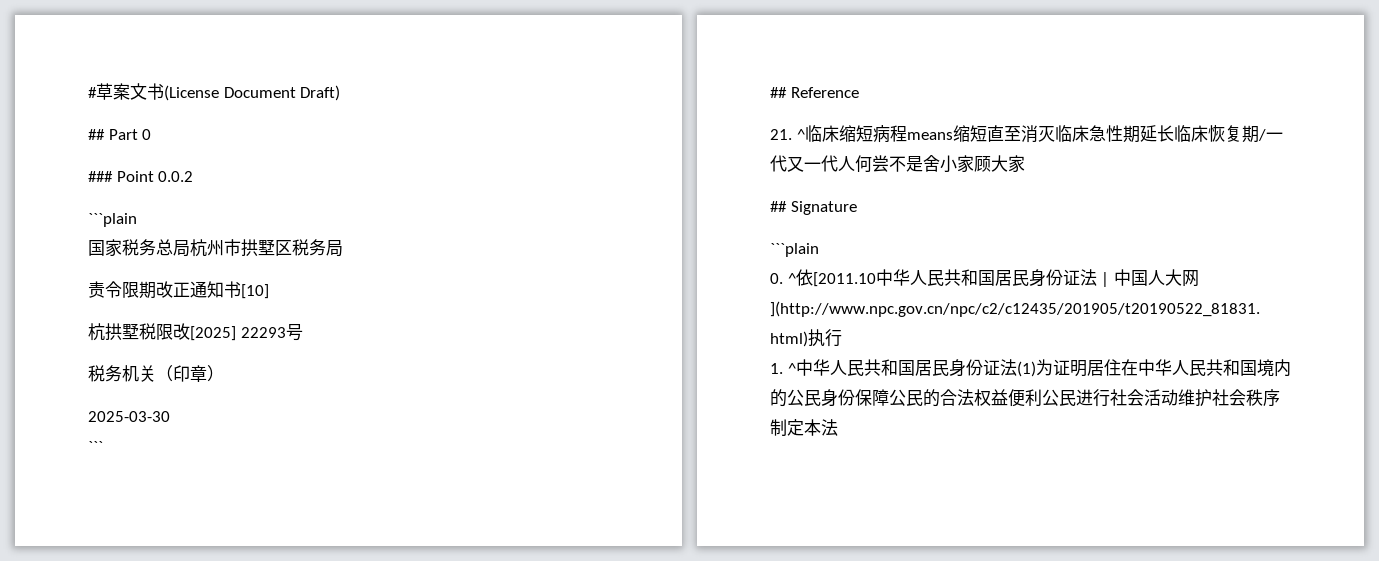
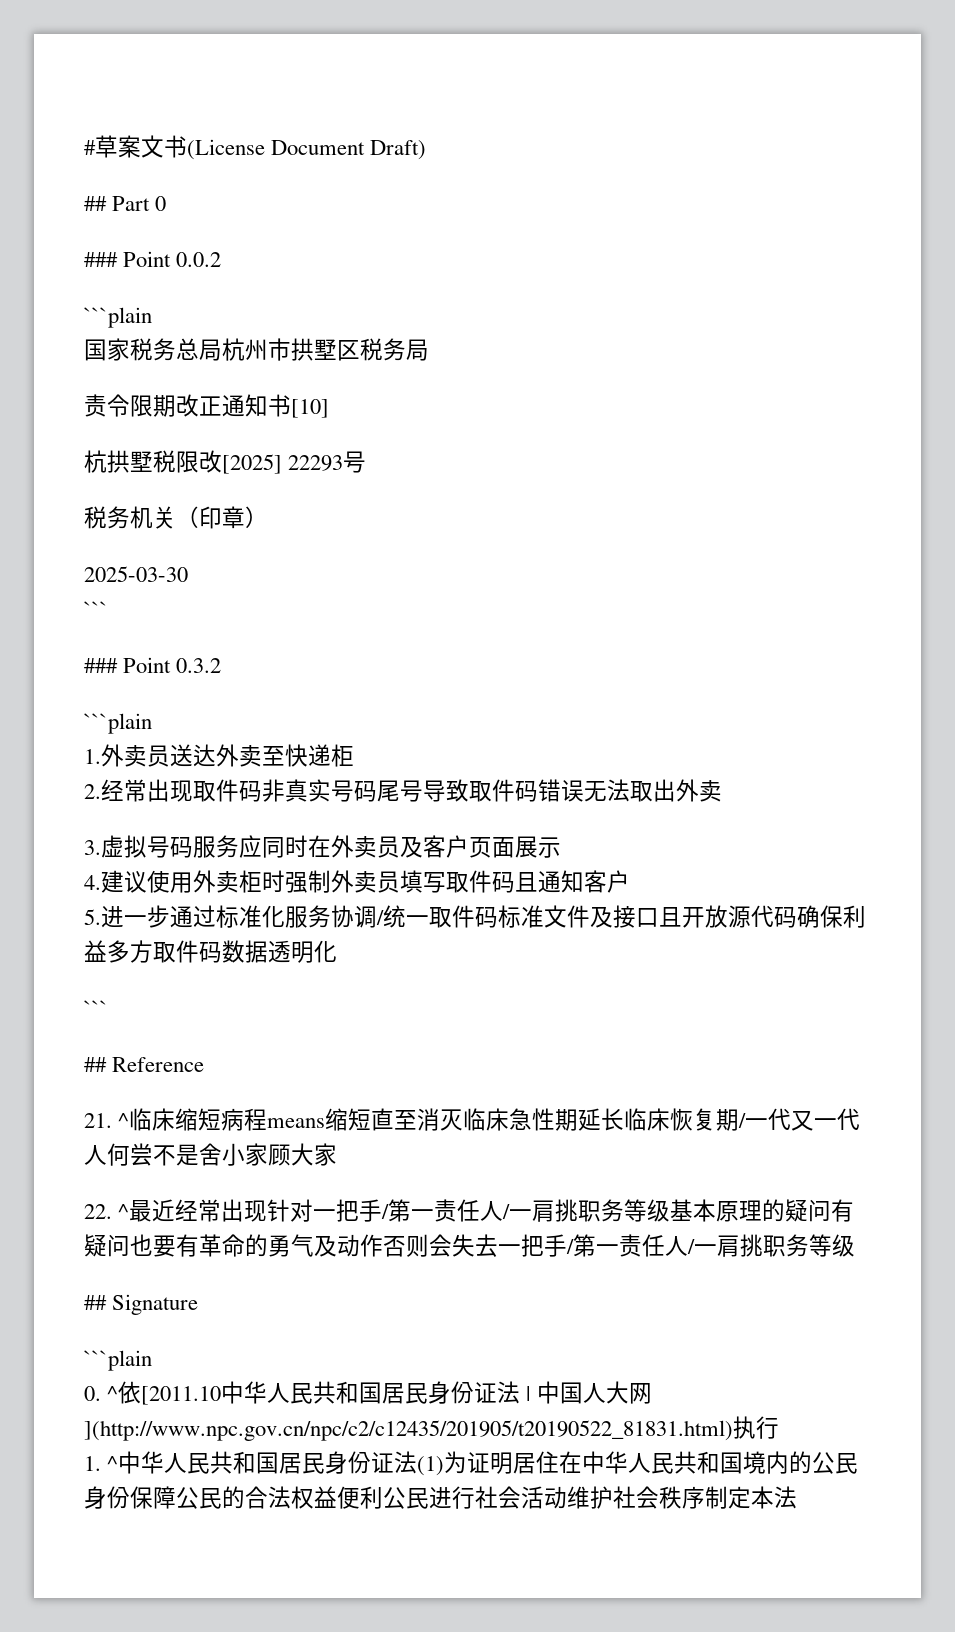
(103, 446) none -> [84,657,222,673] [84,713,152,734] [84,744,354,767] [84,779,722,802] [84,835,561,858] [84,870,630,893] [84,905,866,928] [84,940,337,963] [84,1000,108,1016] // ### Point 0.3.2 // ```plain // 1.外卖员送达外卖至快递柜 // 2.经常出现取件码非真实号码尾号导致取件码错误无法取出外卖 // 3.虚拟号码服务应同时在外卖员及客户页面展示 // 4.建议使用外卖柜时强制外卖员填写取件码且通知客户 // 5.进一步通过标准化服务协调/统一取件码标准文件及接口且开放源代码确保利益多方取件码数据透明化 // ```
(1025, 164) none -> [84,1199,855,1222] [84,1234,855,1257] // 22. ^最近经常出现针对一把手/第一责任人/一肩挑职务等级基本原理的疑问有疑问也要有革命的勇气及动作否则会失去一把手/第一责任人/一肩挑职务等级

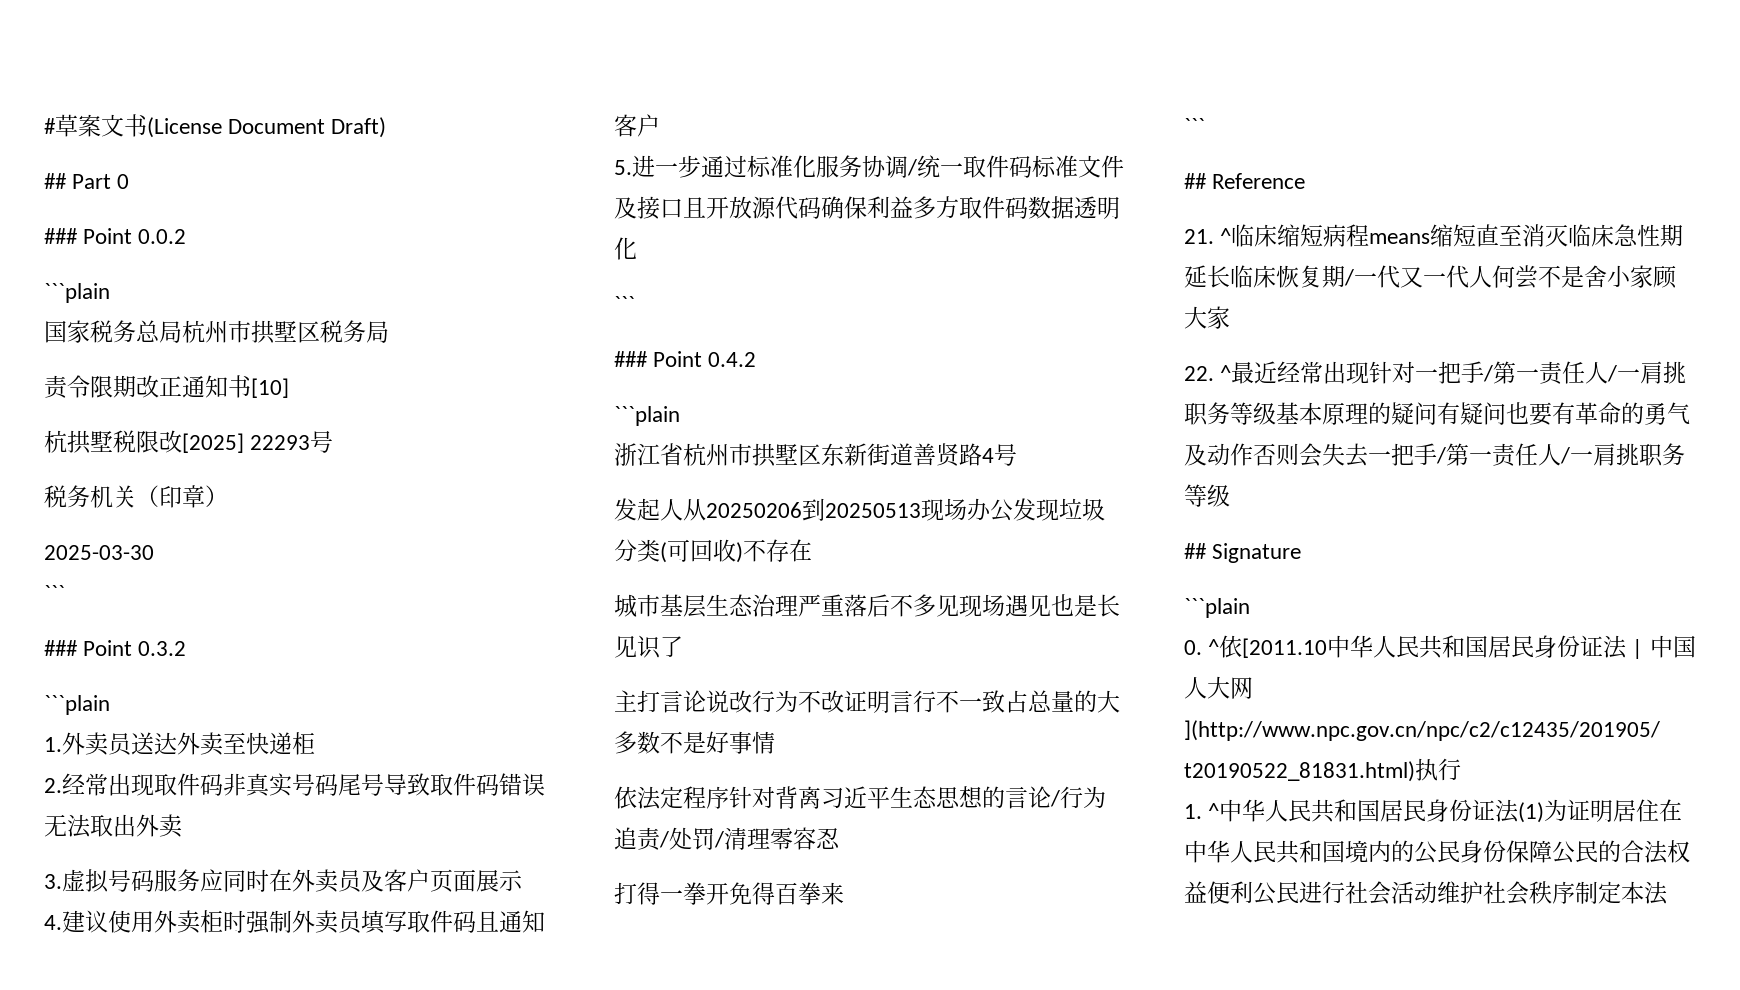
(108, 1008) none -> [614,351,757,367] [614,406,680,426] [614,443,1017,467] [614,498,1105,522] [614,539,812,563] [614,594,1120,618] [614,635,683,659] [614,690,1120,713] [614,731,775,754] [614,786,1106,810] [614,827,840,851] [614,882,844,905] [1184,118,1205,134] // ### Point 0.4.2 // ```plain // 浙江省杭州市拱墅区东新街道善贤路4号 // 发起人从20250206到20250513现场办公发现垃圾分类(可回收)不存在 // 城市基层生态治理严重落后不多见现场遇见也是长见识了 // 主打言论说改行为不改证明言行不一致占总量的大多数不是好事情 // 依法定程序针对背离习近平生态思想的言论/行为追责/处罚/清理零容忍 // 打得一拳开免得百拳来 // ```

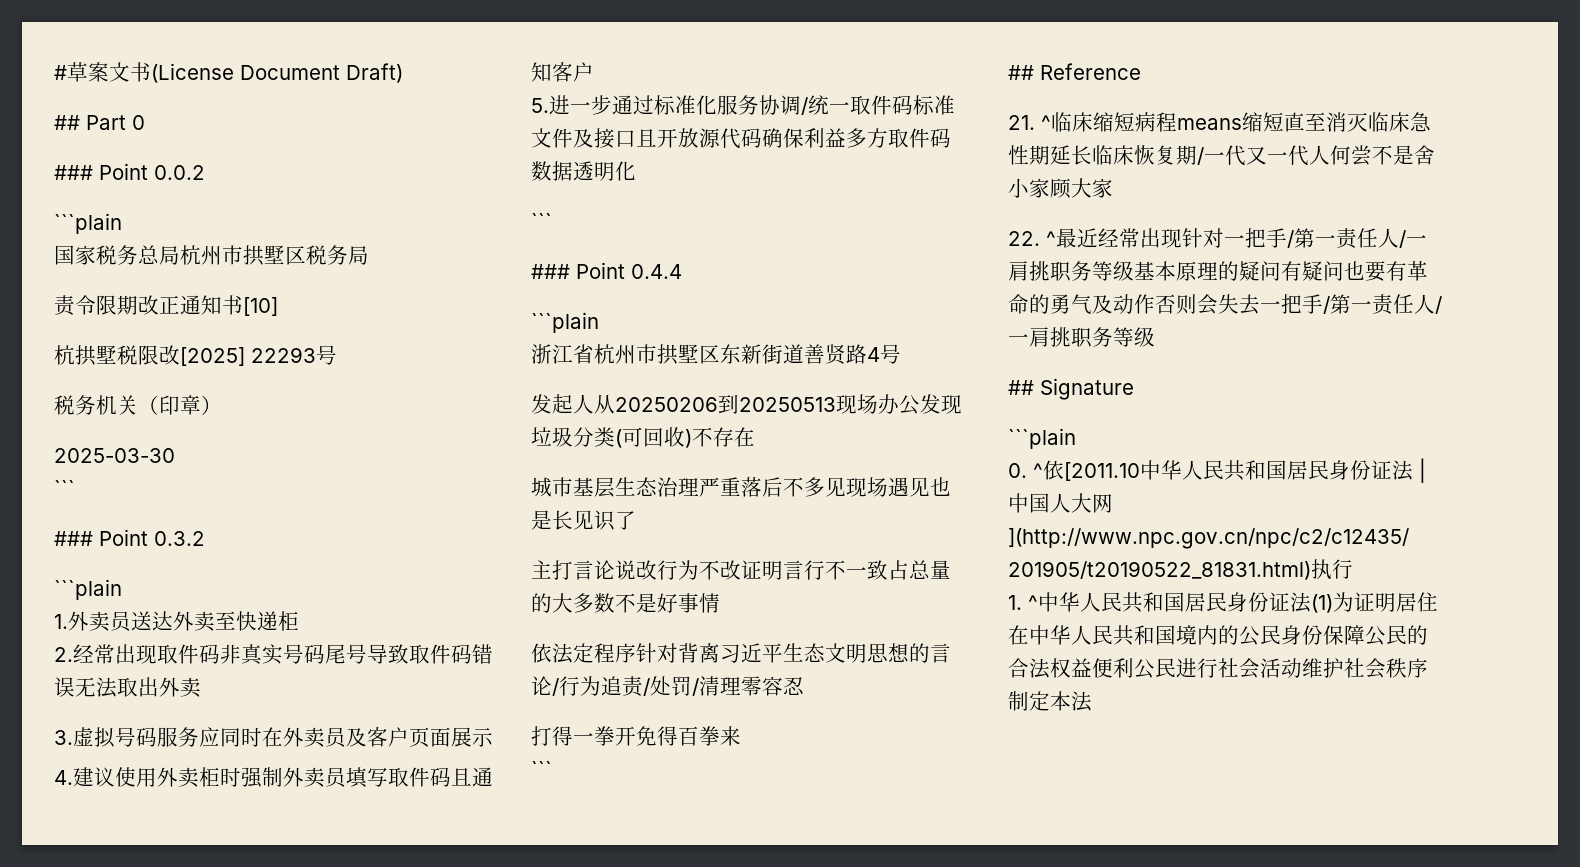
[708,352,757,367] 0.4.2 -> [631,264,682,279] 0.4.4
(937, 797) none -> [825,643,867,663] 文明

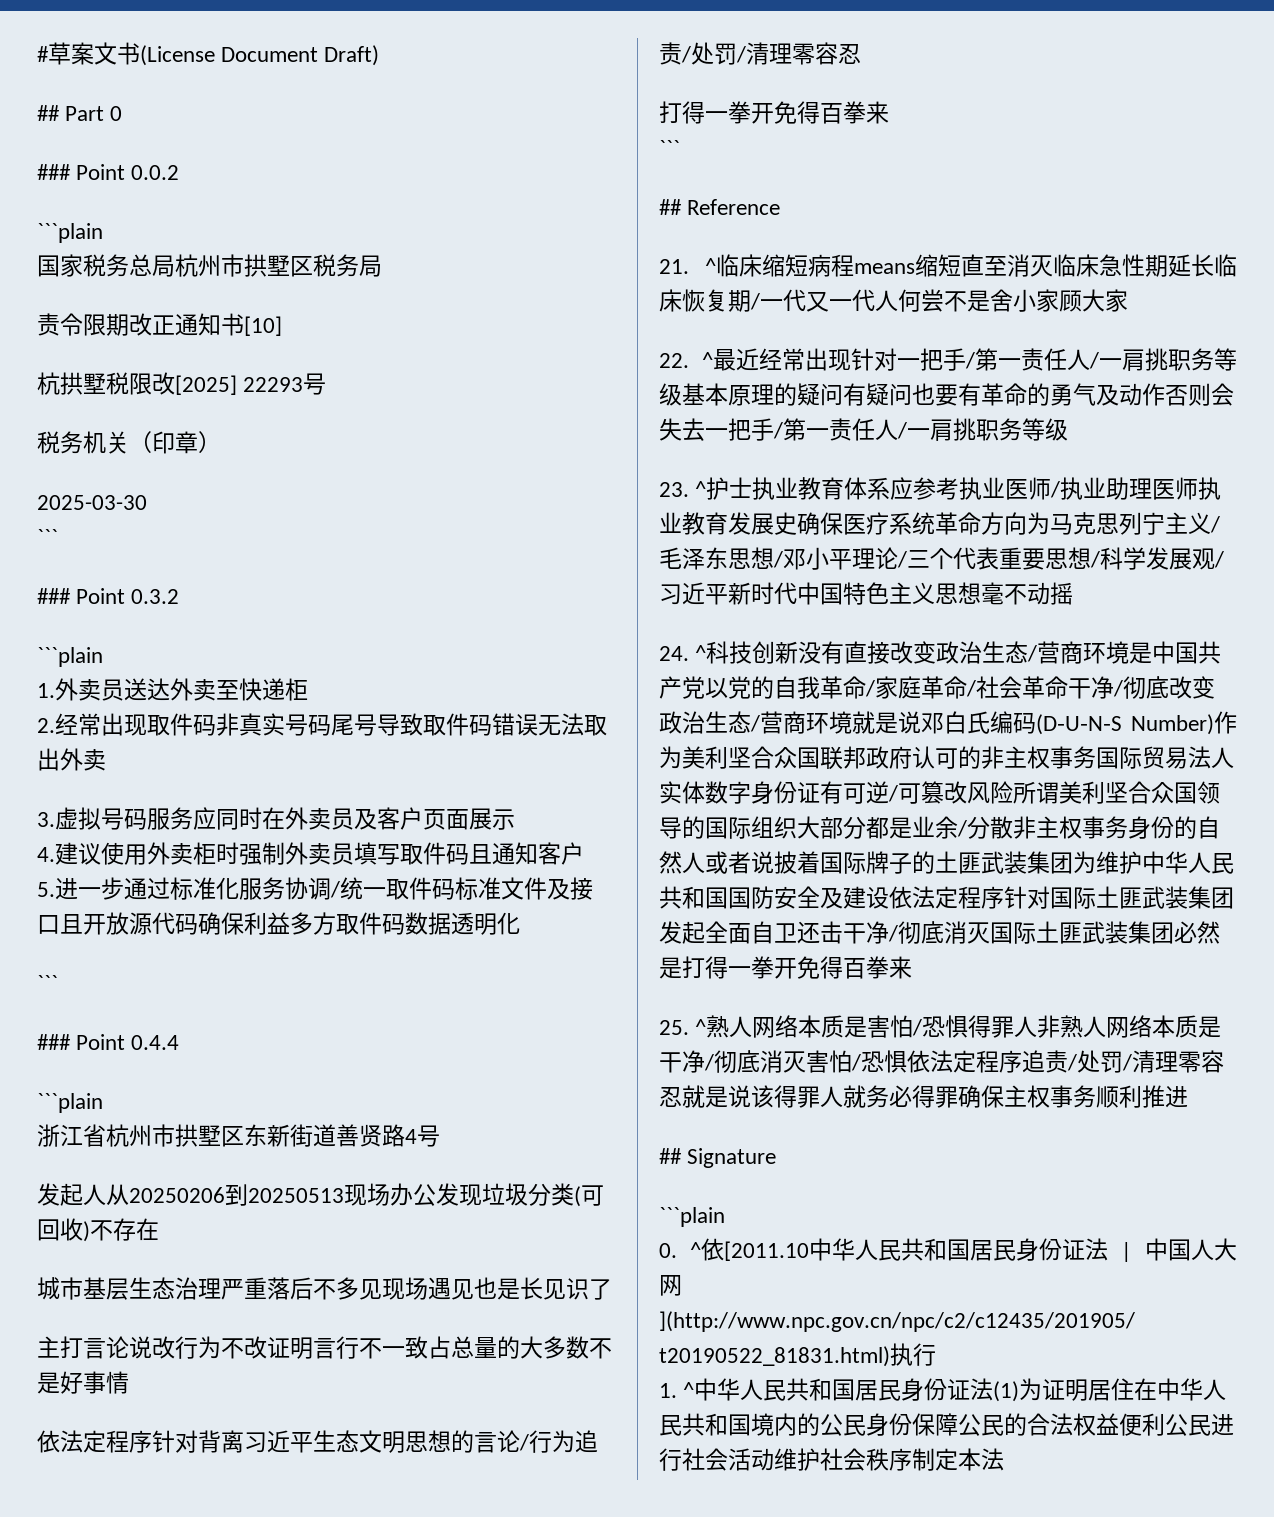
(1155, 337) none -> [659,477,1222,500] [659,512,1220,535] [659,547,1224,570] [659,582,1073,605] [659,641,1222,664] [659,676,1215,699] [659,711,1237,735] [659,746,1234,770] [659,781,1220,804] [659,816,1220,839] [659,851,1234,874] [659,886,1234,909] [659,921,1220,944] [659,956,912,979] [659,1015,1222,1038] [659,1050,1224,1073] [659,1085,1188,1108] // 23. ^护士执业教育体系应参考执业医师/执业助理医师执业教育发展史确保医疗系统革命方向为马克思列宁主义/毛泽东思想/邓小平理论/三个代表重要思想/科学发展观/习近平新时代中国特色主义思想毫不动摇 // 24. ^科技创新没有直接改变政治生态/营商环境是中国共产党以党的自我革命/家庭革命/社会革命干净/彻底改变政治生态/营商环境就是说邓白氏编码(D‑U‑N‑S Number)作为美利坚合众国联邦政府认可的非主权事务国际贸易法人实体数字身份证有可逆/可篡改风险所谓美利坚合众国领导的国际组织大部分都是业余/分散非主权事务身份的自然人或者说披着国际牌子的土匪武装集团为维护中华人民共和国国防安全及建设依法定程序针对国际土匪武装集团发起全面自卫还击干净/彻底消灭国际土匪武装集团必然是打得一拳开免得百拳来 // 25. ^熟人网络本质是害怕/恐惧得罪人非熟人网络本质是干净/彻底消灭害怕/恐惧依法定程序追责/处罚/清理零容忍就是说该得罪人就务必得罪确保主权事务顺利推进

